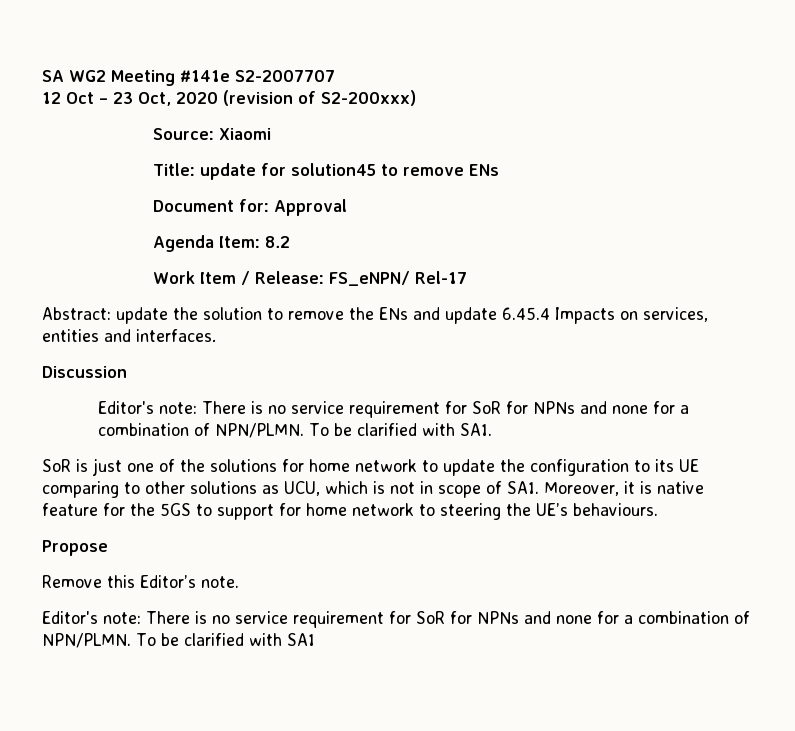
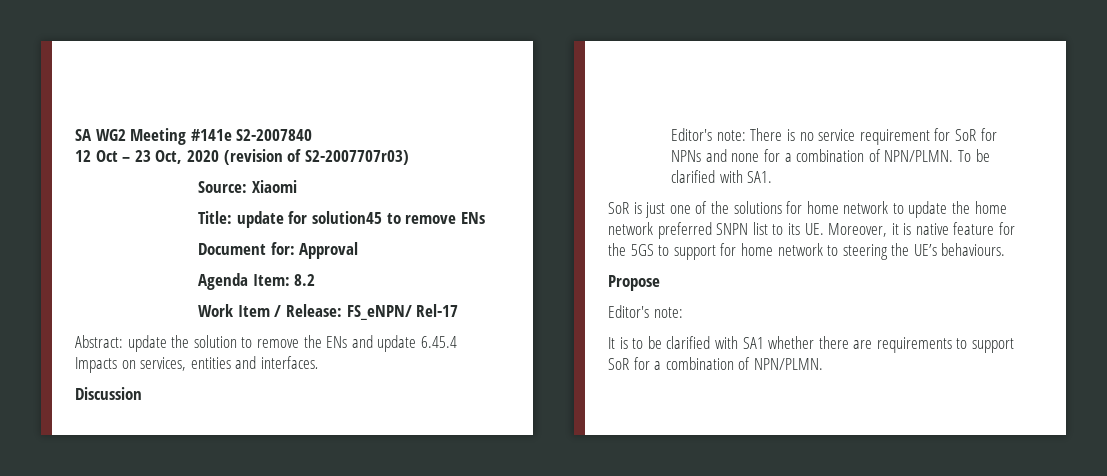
[235,70,335,82] S2-2007707 -> [236,129,313,141] S2-2007840
[321,90,416,106] S2-200xxx) -> [304,150,409,165] S2-2007707r03)
[530,459,699,476] [42,481,539,498] configuration to its UE comparing to other solutions as UCU, which is not in scope of SA1. -> [974,201,1007,214] [608,222,824,239] home network preferred SNPN list to its UE.
[42,575,239,588] [42,611,750,628] [42,633,315,648] Remove this Editor’s note. // Editor's note: There is no service requirement for SoR for NPNs and none for a combination of NPN/PLMN. To be clarified with SA1 -> [608,305,683,318] [608,336,1015,353] [608,357,823,370] Editor's note: // It is to be clarified with SA1 whether there are requirements to support SoR for a combination of NPN/PLMN.

